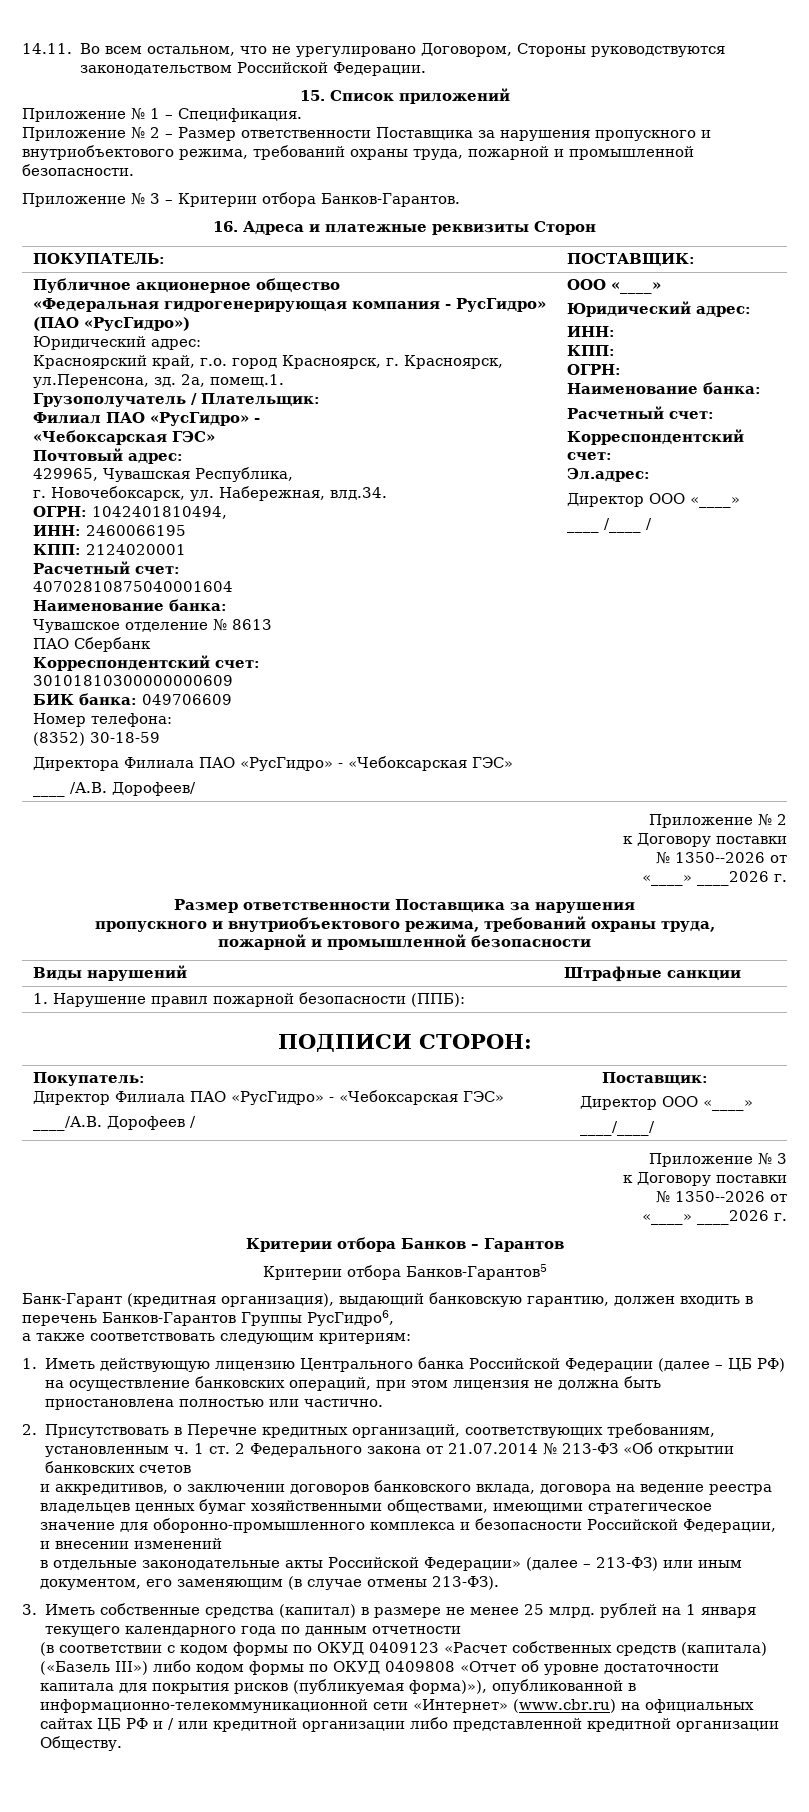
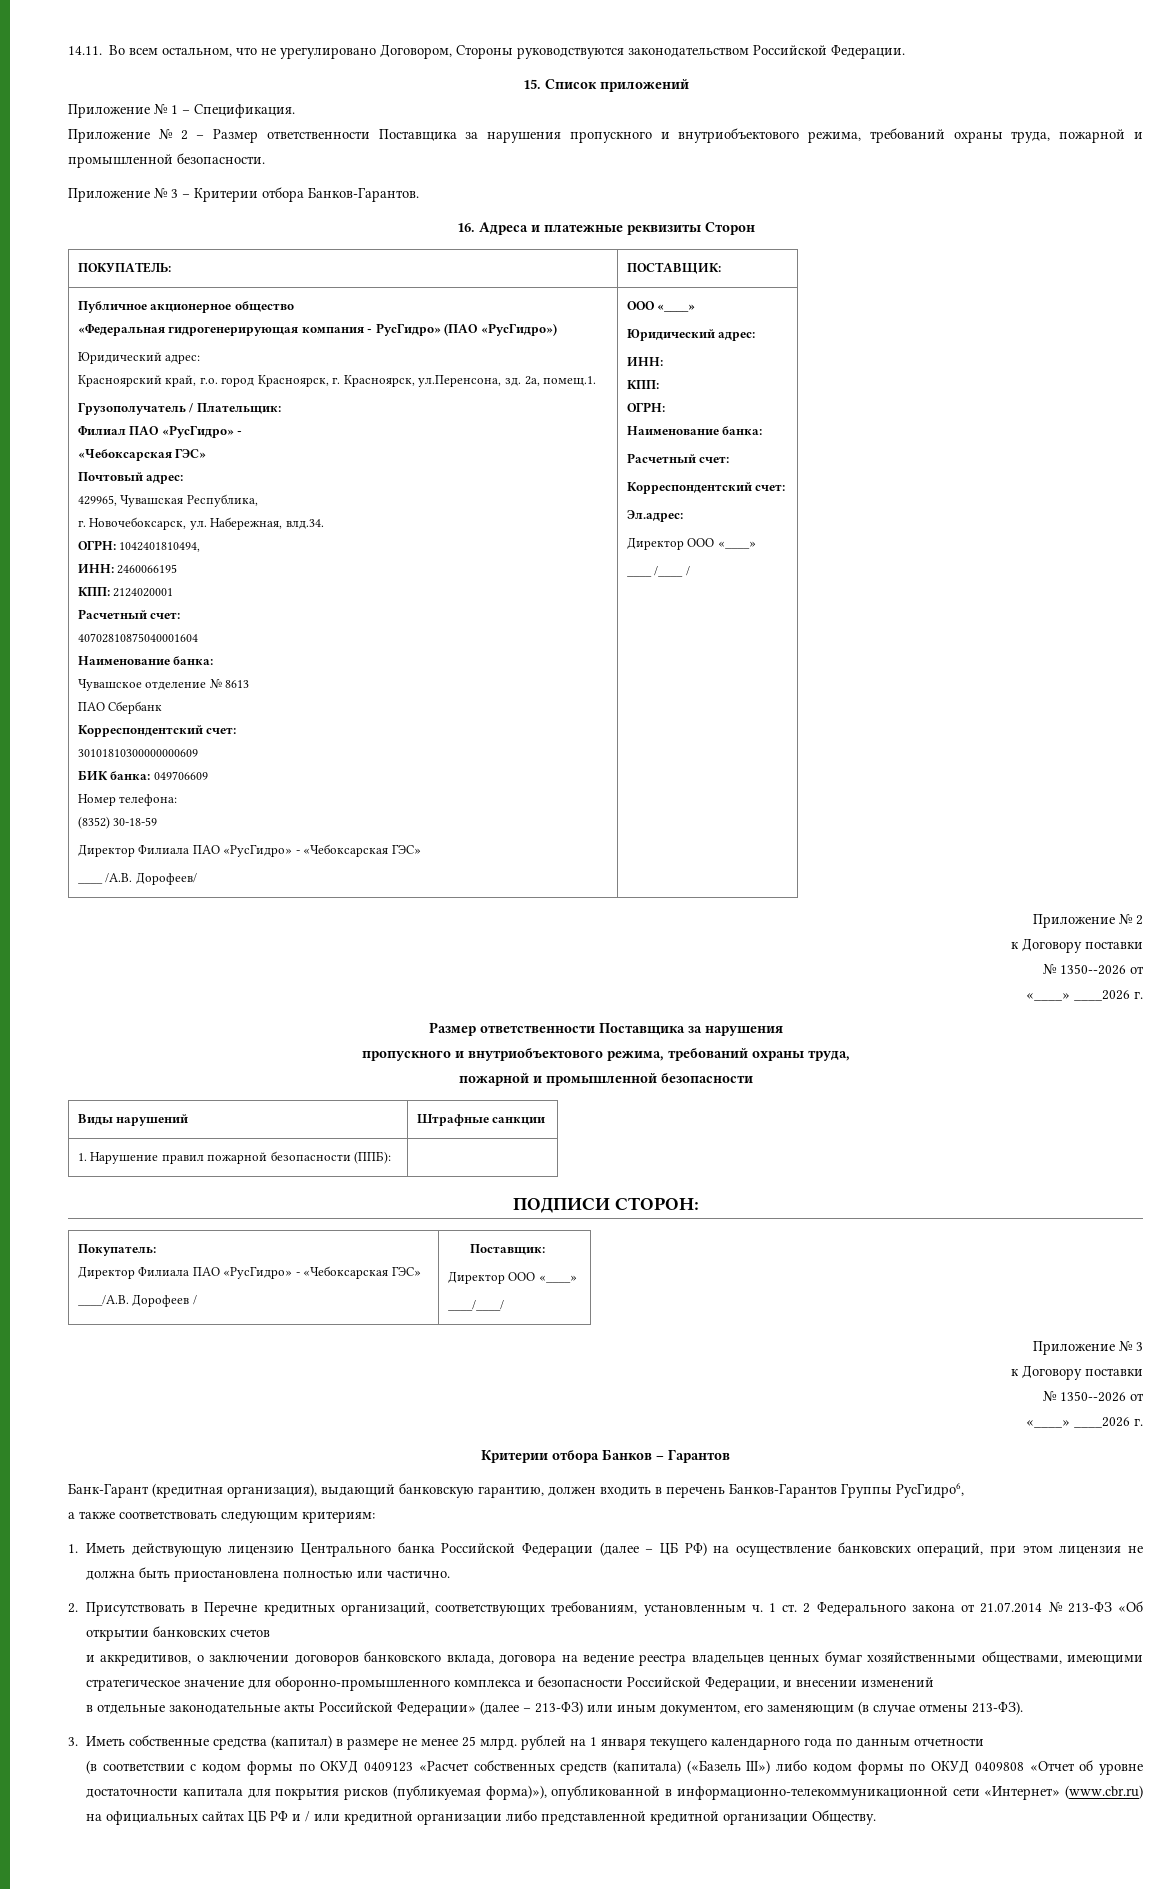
[32,757,119,771] Директора -> [77,844,135,857] Директор
[262,1264,547,1280] // Критерии отбора Банков-Гарантов5 -> (730, 1456) none

